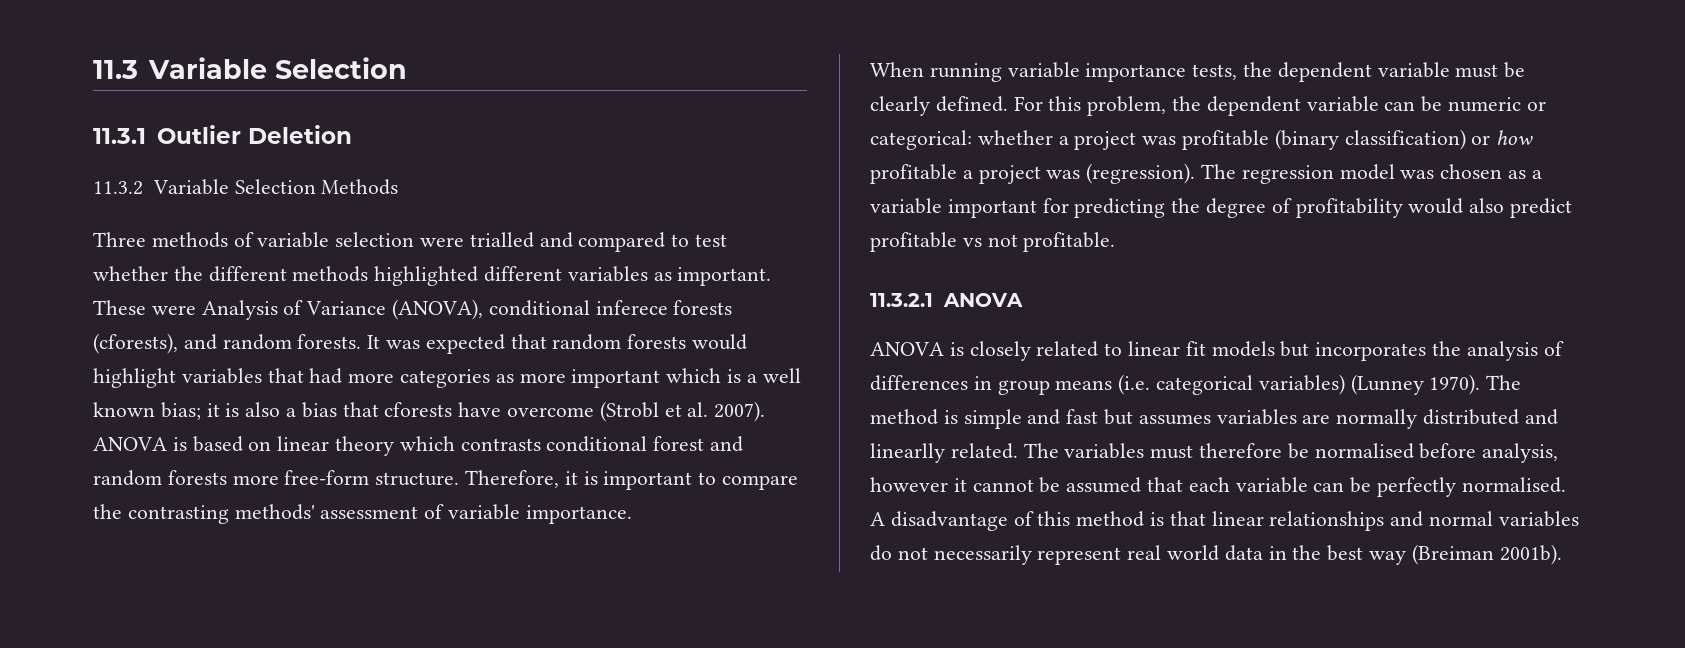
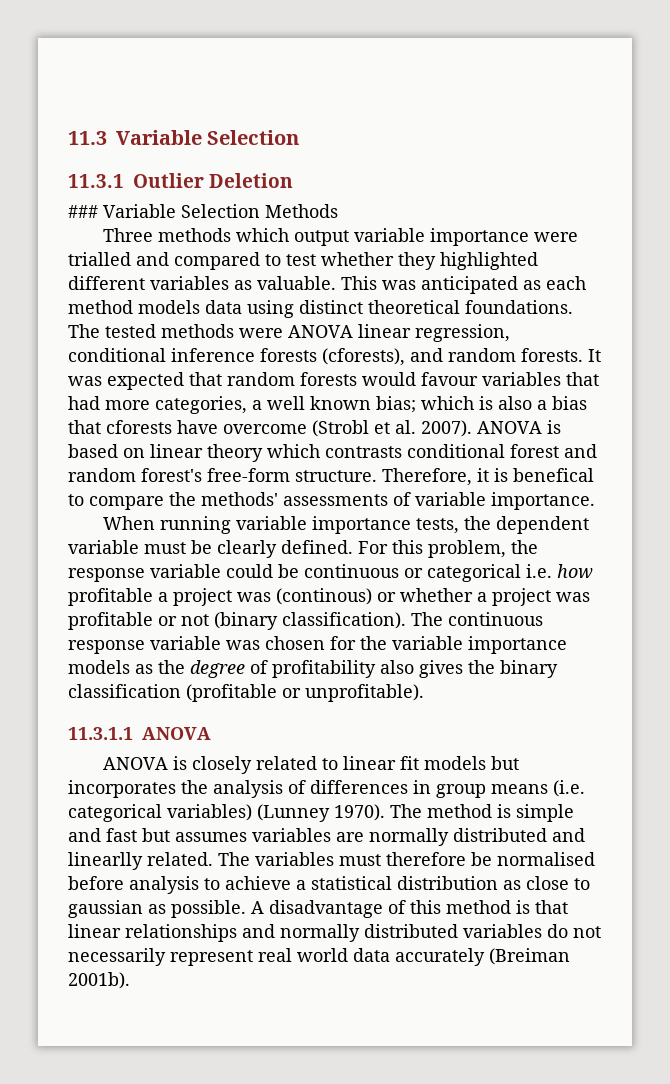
[93,181,143,195] 11.3.2 -> [68,205,98,218] ###
[233,232,415,248] of variable selection -> [236,228,530,246] which output variable importance
[173,266,369,282] the different methods -> [398,252,436,270] they
[677,267,772,286] [93,299,668,320] important. These were Analysis of Variance (ANOVA), conditional inferece -> [257,276,586,294] [68,300,573,318] [68,324,510,342] [68,348,255,362] valuable. This was anticipated as each method models data using distinct theoretical foundations. The tested methods were ANOVA linear regression, conditional inference
[93,368,176,388] highlight -> [421,372,478,386] favour
[400,368,742,388] categories as more important which is -> [155,396,247,414] categories,
[206,403,220,417] it -> [421,396,474,410] which
[167,470,279,485] forests more -> [141,468,202,482] forest's
[603,471,693,490] important -> [513,468,594,482] benefical
[127,504,419,524] contrasting methods' assessment -> [201,492,388,506] methods' assessments
[1206,96,1546,116] [870,130,972,150] dependent variable can be numeric or categorical: -> [68,564,593,582] [68,588,396,606] response variable could be continuous or categorical i.e. how profitable a project was (continous) or
[1274,129,1534,150] [870,163,1542,184] [870,198,1573,218] [870,232,1116,252] [870,293,933,307] (binary classification) or how profitable a project was (regression). The regression model was chosen as a variable important for predicting the degree of profitability would also predict profitable vs not profitable. // 11.3.2.1 -> [158,612,543,630] [68,636,567,654] [68,660,558,678] [68,684,424,702] [68,727,133,740] or not (binary classification). The continuous response variable was chosen for the variable importance models as the degree of profitability also gives the binary classification (profitable or unprofitable). // 11.3.1.1
[1482,443,1559,463] [870,477,1566,497] analysis, however it cannot be assumed that each variable can be perfectly normalised. -> [129,876,590,894] [68,900,246,918] analysis to achieve a statistical distribution as close to gaussian as possible.
[1429,511,1494,526] normal -> [280,924,458,942] normally distributed
[1268,545,1407,565] in the best way -> [395,948,485,966] accurately

